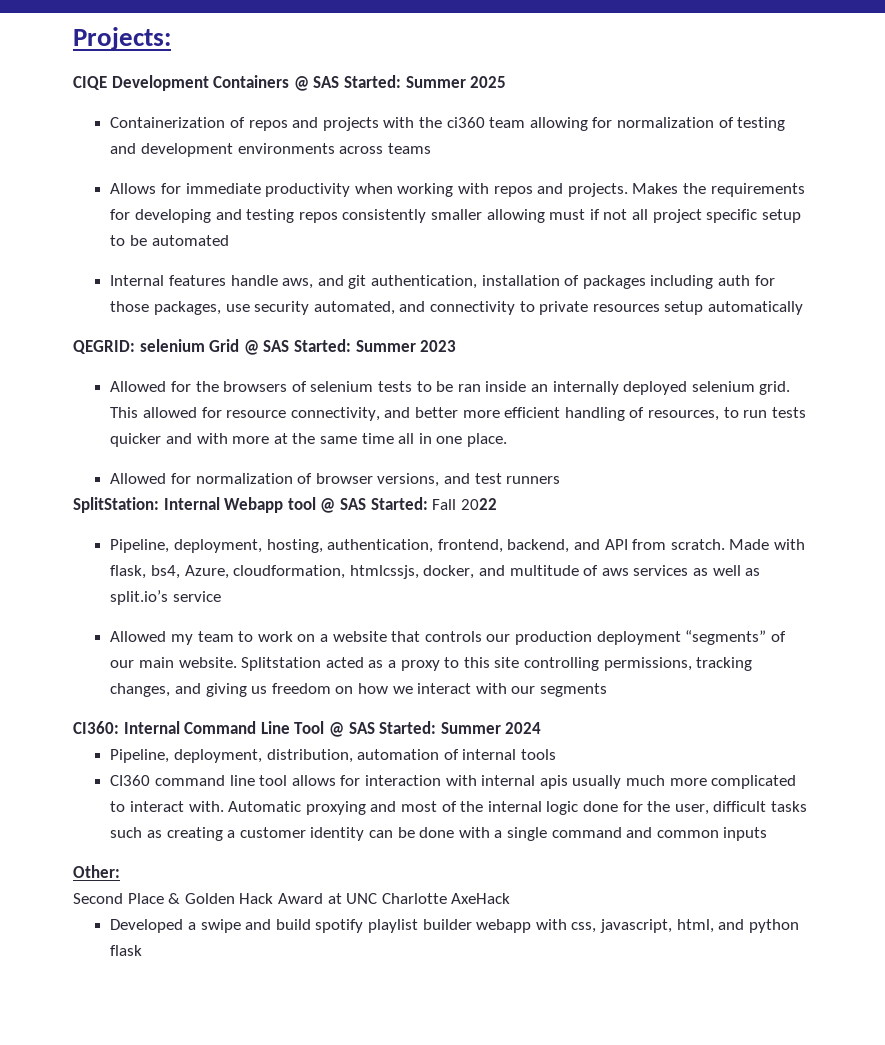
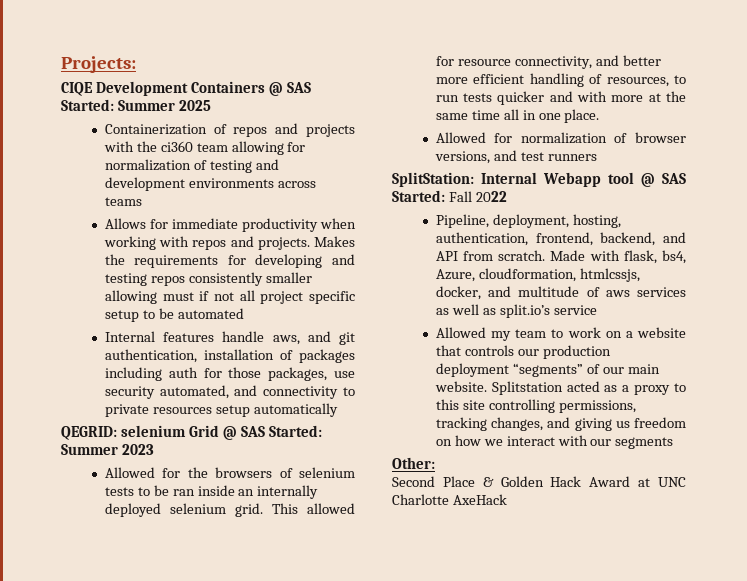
[73,721,542,737] [110,749,557,763] [110,775,797,789] [110,801,807,815] [110,827,768,841] // CI360: Internal Command Line Tool @ SAS Started: Summer 2024 // Pipeline, deployment, distribution, automation of internal tools // CI360 command line tool allows for interaction with internal apis usually much more complicated to interact with. Automatic proxying and most of the internal logic done for the user, difficult tasks such as creating a customer identity can be done with a single command and common inputs -> (674, 443) none
[110,919,799,933] [110,945,143,956] // Developed a swipe and build spotify playlist builder webapp with css, javascript, html, and python flask -> (507, 499) none

